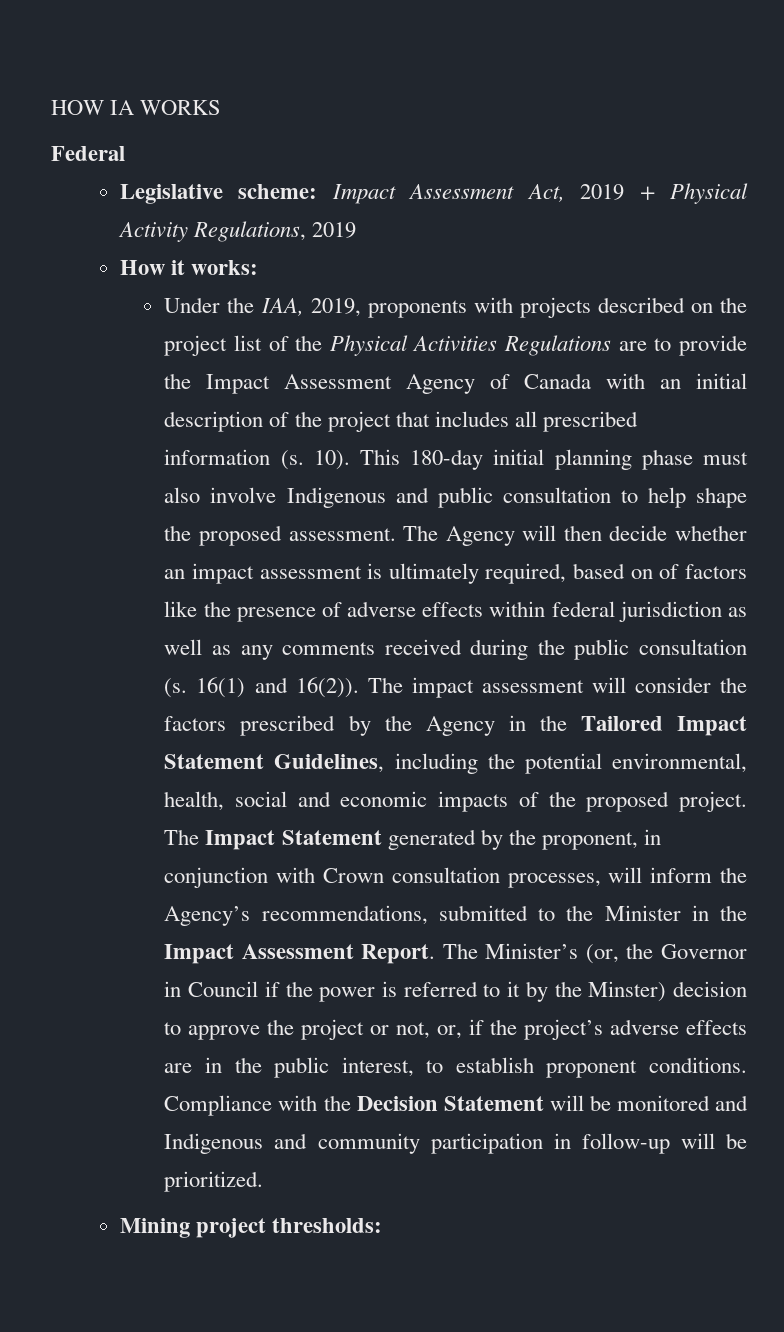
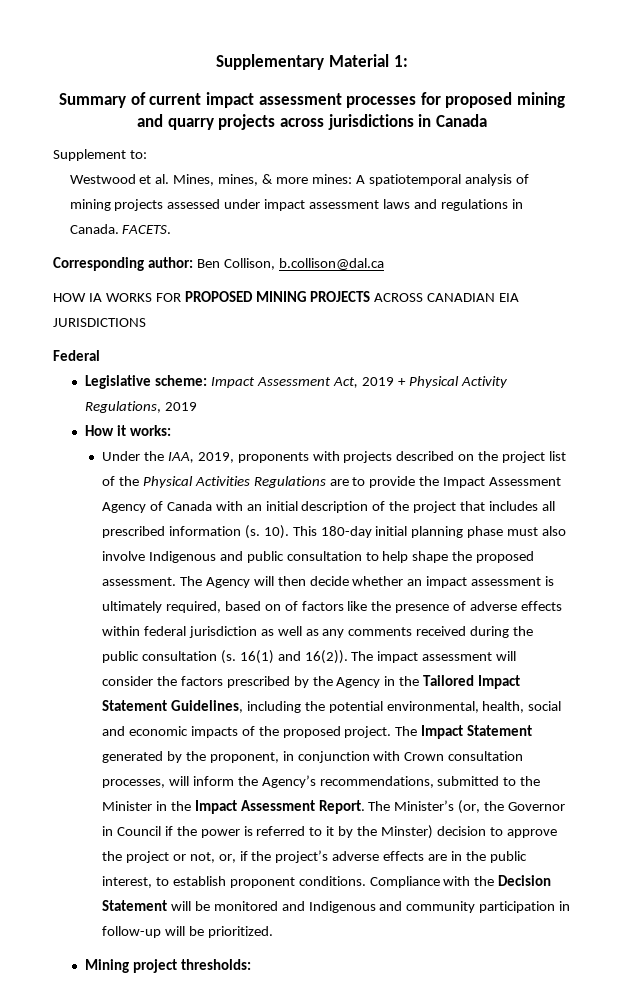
[51,100,222,115] HOW IA WORKS -> [216,54,408,70] [59,92,565,108] [137,114,487,130] [53,149,147,161] [69,174,529,186] [69,199,523,211] [69,224,172,234] [53,257,384,271] [53,291,520,302] [53,318,146,327] Supplementary Material 1: // Summary of current impact assessment processes for proposed mining and quarry projects across jurisdictions in Canada // Supplement to: // Westwood et al. Mines, mines, & more mines: A spatiotemporal analysis of mining projects assessed under impact assessment laws and regulations in Canada. FACETS. // Corresponding author: Ben Collison, b.collison@dal.ca // HOW IA WORKS FOR PROPOSED MINING PROJECTS ACROSS CANADIAN EIA JURISDICTIONS

